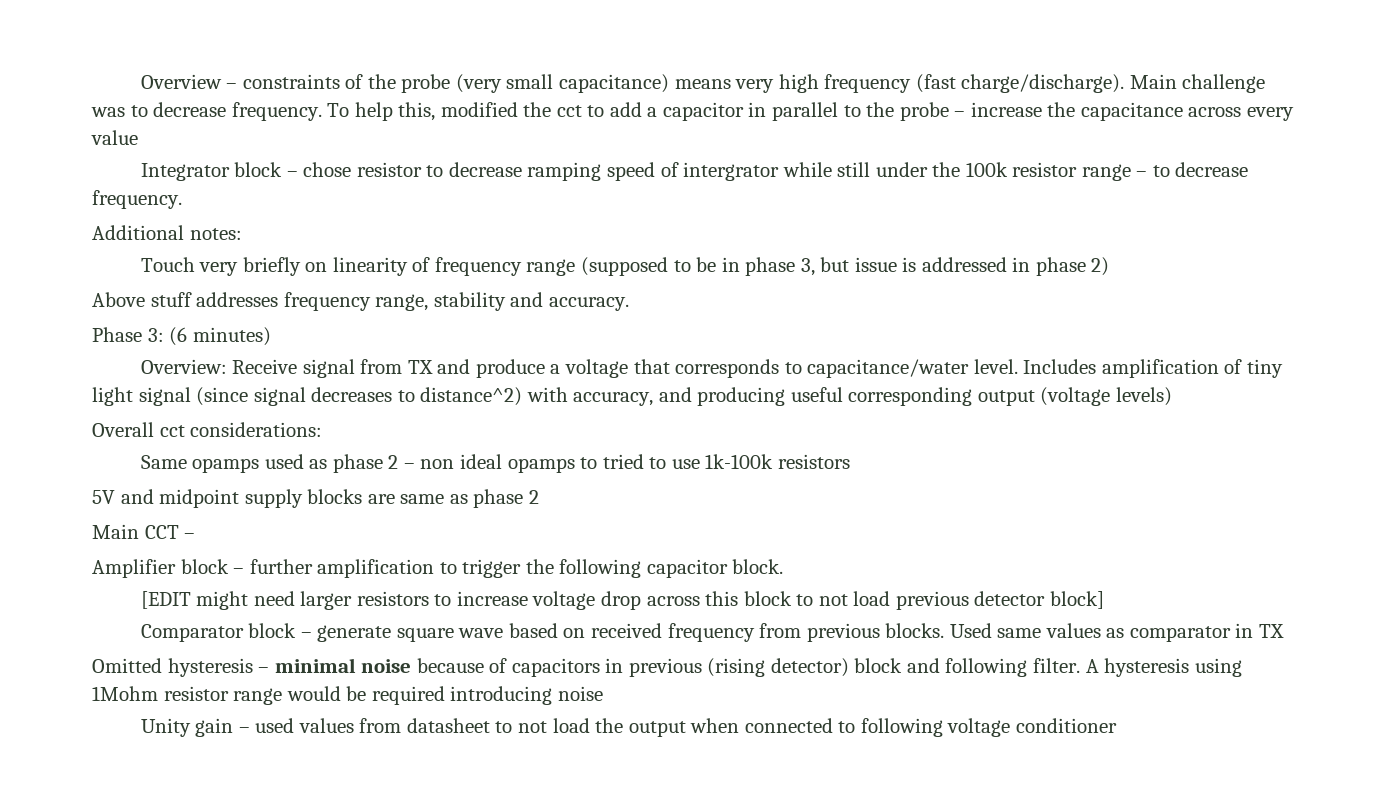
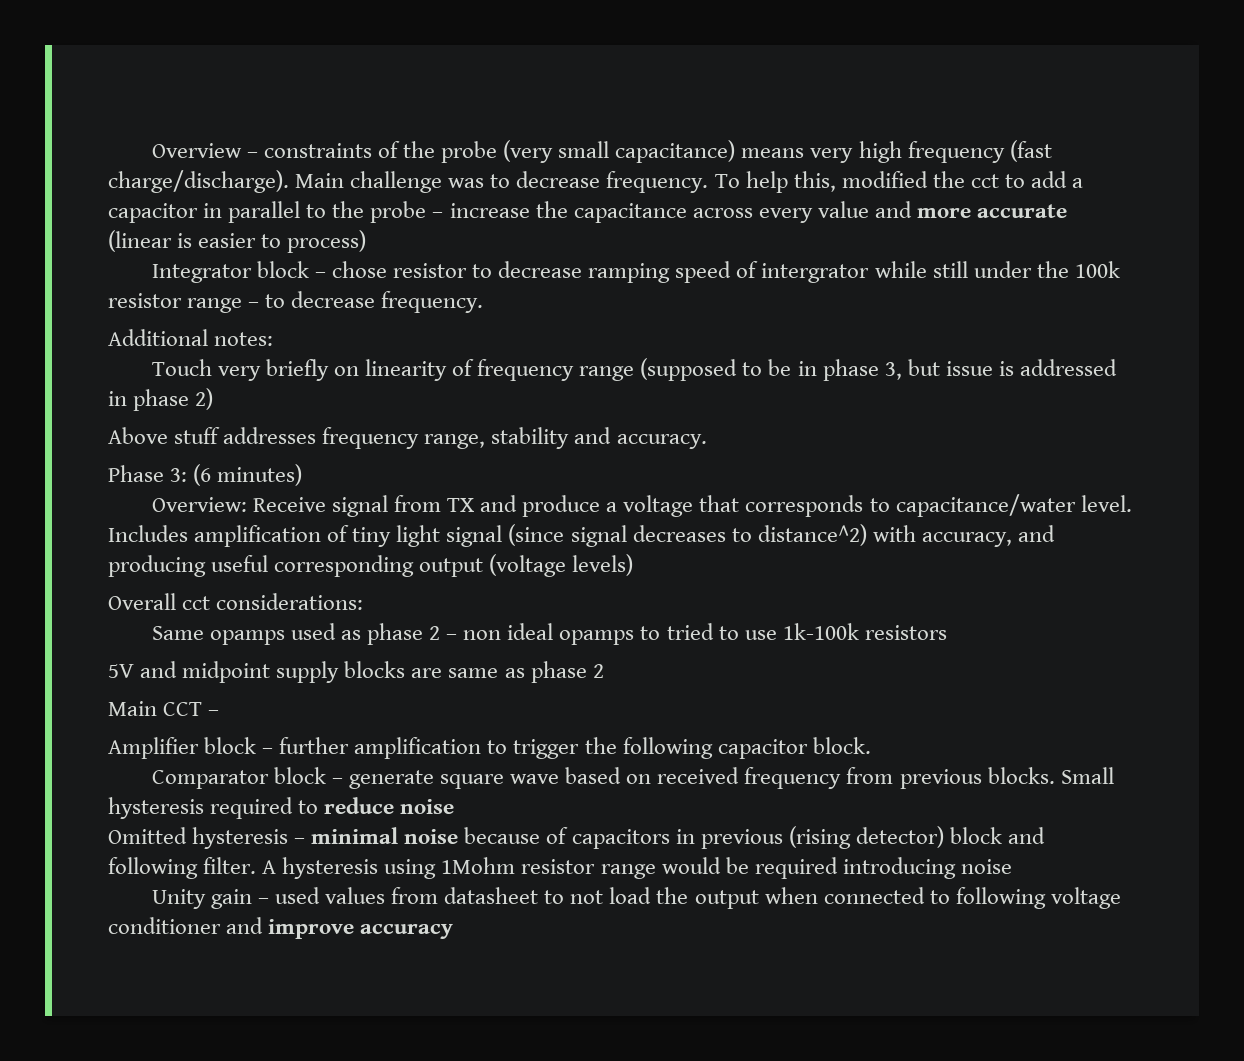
(138, 137) none -> [874,201,1068,218] [108,230,367,253] and more accurate (linear is easier to process)
[140,591,1104,610] // [EDIT might need larger resistors to increase voltage drop across this block to not load previous detector block] -> (871, 745) none
[949,623,1284,642] Used same values as comparator in TX -> [1060,767,1114,784] [108,797,455,819] Small hysteresis required to reduce noise
(1117, 725) none -> [226,917,454,939] and improve accuracy

